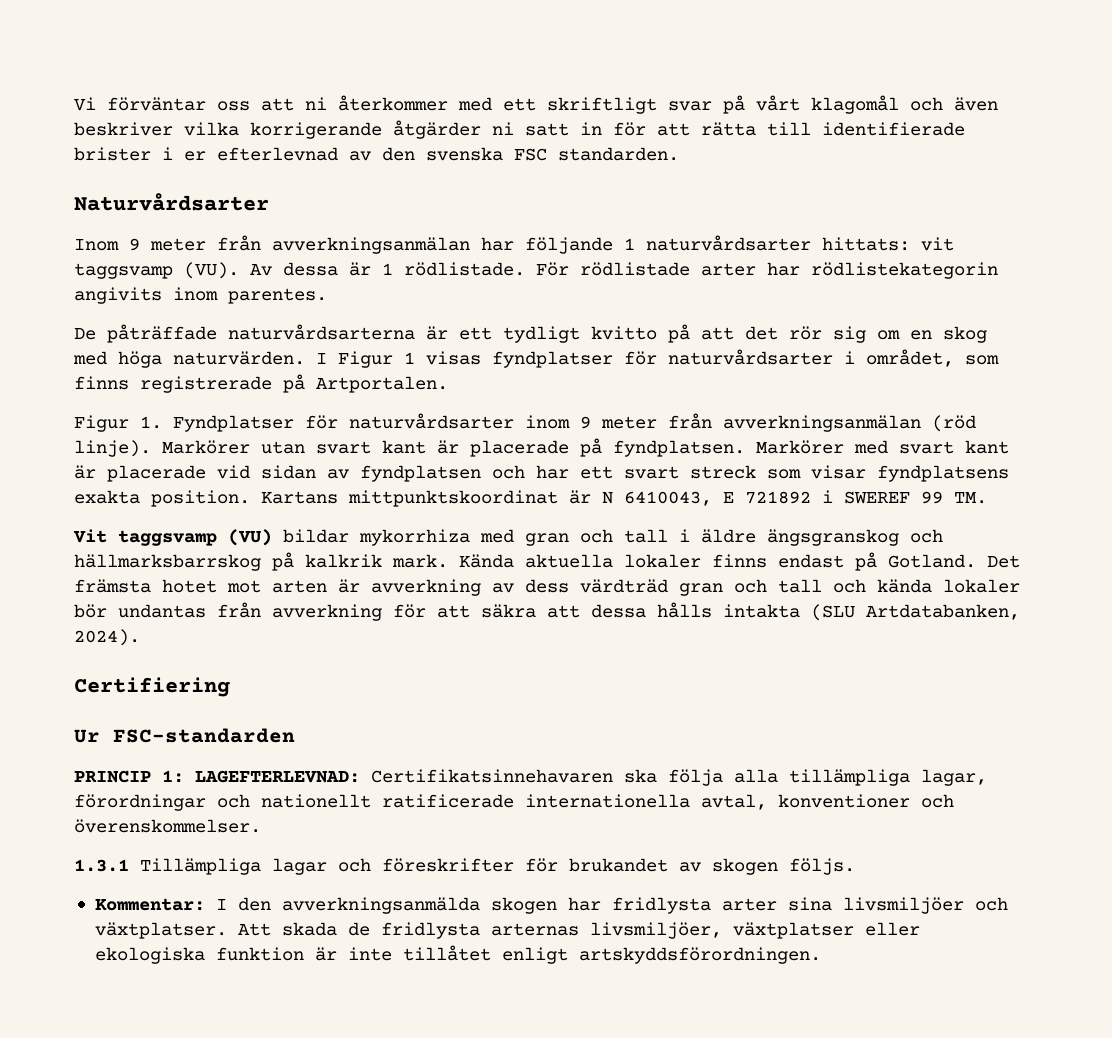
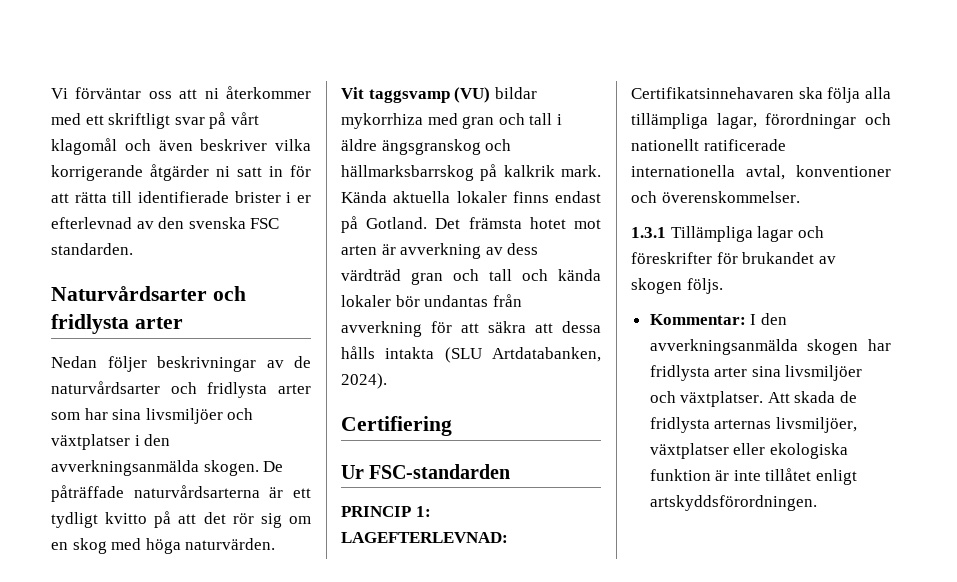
[74,235,954,254] [74,262,998,279] [74,287,327,304] // Inom 9 meter från avverkningsanmälan har följande 1 naturvårdsarter hittats: vit taggsvamp (VU). Av dessa är 1 rödlistade. För rödlistade arter har rödlistekategorin angivits inom parentes. // -> [212,286,246,301] [51,314,183,334] [51,356,311,372] [51,381,311,398] [51,408,254,424] [51,434,171,450] [51,460,259,476] och fridlysta arter // Nedan följer beskrivningar av de naturvårdsarter och fridlysta arter som har sina livsmiljöer och växtplatser i den avverkningsanmälda skogen.
[316,349,999,368] [74,374,448,393] [74,413,976,432] [74,438,1009,457] [74,465,1009,482] [74,490,987,507] I Figur 1 visas fyndplatser för naturvårdsarter i området, som finns registrerade på Artportalen. // Figur 1. Fyndplatser för naturvårdsarter inom 9 meter från avverkningsanmälan (röd linje). Markörer utan svart kant är placerade på fyndplatsen. Markörer med svart kant är placerade vid sidan av fyndplatsen och har ett svart streck som visar fyndplatsens exakta position. Kartans mittpunktskoordinat är N 6410043, E 721892 i SWEREF 99 TM. -> (276, 544) none

